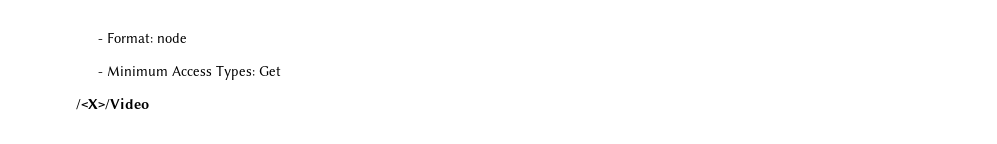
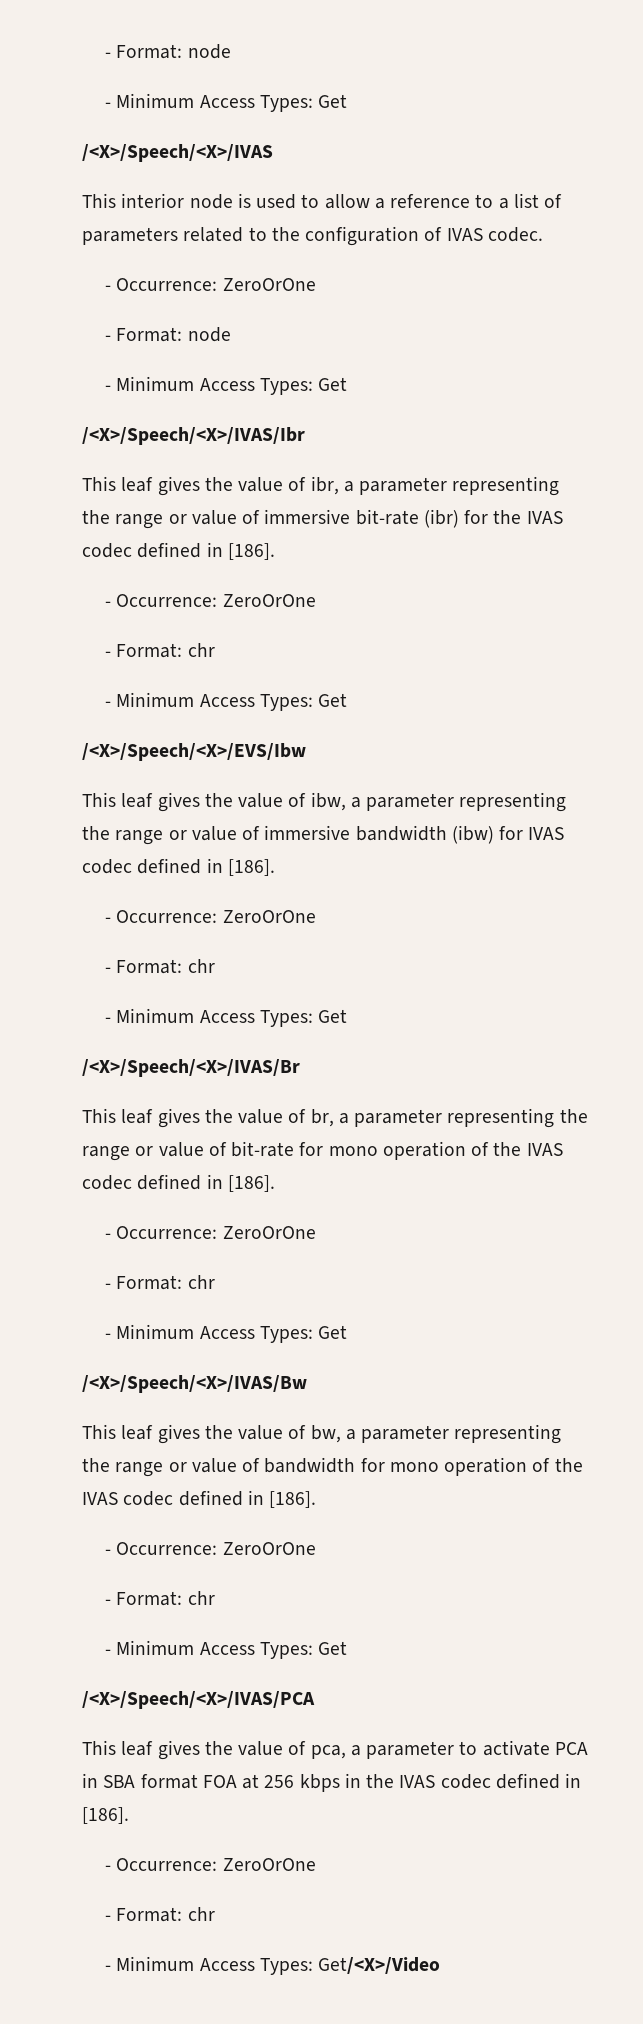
[97,32,187,43] [97,65,281,80] [76,98,149,110] - Format: node // - Minimum Access Types: Get // /<X>/Video -> [105,44,231,59] [105,93,348,112] [82,144,273,162] [82,193,563,209] [82,226,543,246] [105,278,316,291] [105,327,231,342] [105,376,348,395] [82,427,305,445] [82,476,560,496] [82,509,563,529] [82,542,275,560] [105,594,316,607] [105,643,215,658] [105,692,348,711] [82,743,306,761] [82,792,567,812] [82,825,565,845] [82,858,275,876] [105,910,316,923] [105,959,215,974] [105,1008,348,1027] [82,1059,300,1077] [82,1108,588,1128] [82,1141,563,1161] [82,1174,275,1192] [105,1226,316,1239] [105,1275,215,1290] [105,1324,348,1343] [82,1375,307,1393] [82,1424,562,1444] [82,1457,583,1477] [82,1490,317,1508] [105,1542,316,1555] [105,1591,215,1606] [105,1640,348,1659] [82,1691,315,1709] [82,1740,588,1760] [82,1773,582,1792] [82,1807,129,1824] [105,1858,316,1871] [105,1907,215,1922] [105,1956,441,1975] - Format: node // - Minimum Access Types: Get // /<X>/Speech/<X>/IVAS // This interior node is used to allow a reference to a list of parameters related to the configuration of IVAS codec. // - Occurrence: ZeroOrOne // - Format: node // - Minimum Access Types: Get // /<X>/Speech/<X>/IVAS/Ibr // This leaf gives the value of ibr, a parameter representing the range or value of immersive bit-rate (ibr) for the IVAS codec defined in [186]. // - Occurrence: ZeroOrOne // - Format: chr // - Minimum Access Types: Get // /<X>/Speech/<X>/EVS/Ibw // This leaf gives the value of ibw, a parameter representing the range or value of immersive bandwidth (ibw) for IVAS codec defined in [186]. // - Occurrence: ZeroOrOne // - Format: chr // - Minimum Access Types: Get // /<X>/Speech/<X>/IVAS/Br // This leaf gives the value of br, a parameter representing the range or value of bit-rate for mono operation of the IVAS codec defined in [186]. // - Occurrence: ZeroOrOne // - Format: chr // - Minimum Access Types: Get // /<X>/Speech/<X>/IVAS/Bw // This leaf gives the value of bw, a parameter representing the range or value of bandwidth for mono operation of the IVAS codec defined in [186]. // - Occurrence: ZeroOrOne // - Format: chr // - Minimum Access Types: Get // /<X>/Speech/<X>/IVAS/PCA // This leaf gives the value of pca, a parameter to activate PCA in SBA format FOA at 256 kbps in the IVAS codec defined in [186]. // - Occurrence: ZeroOrOne // - Format: chr // - Minimum Access Types: Get/<X>/Video

